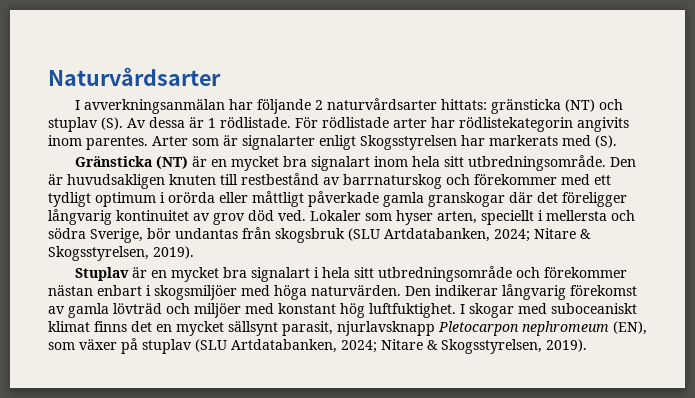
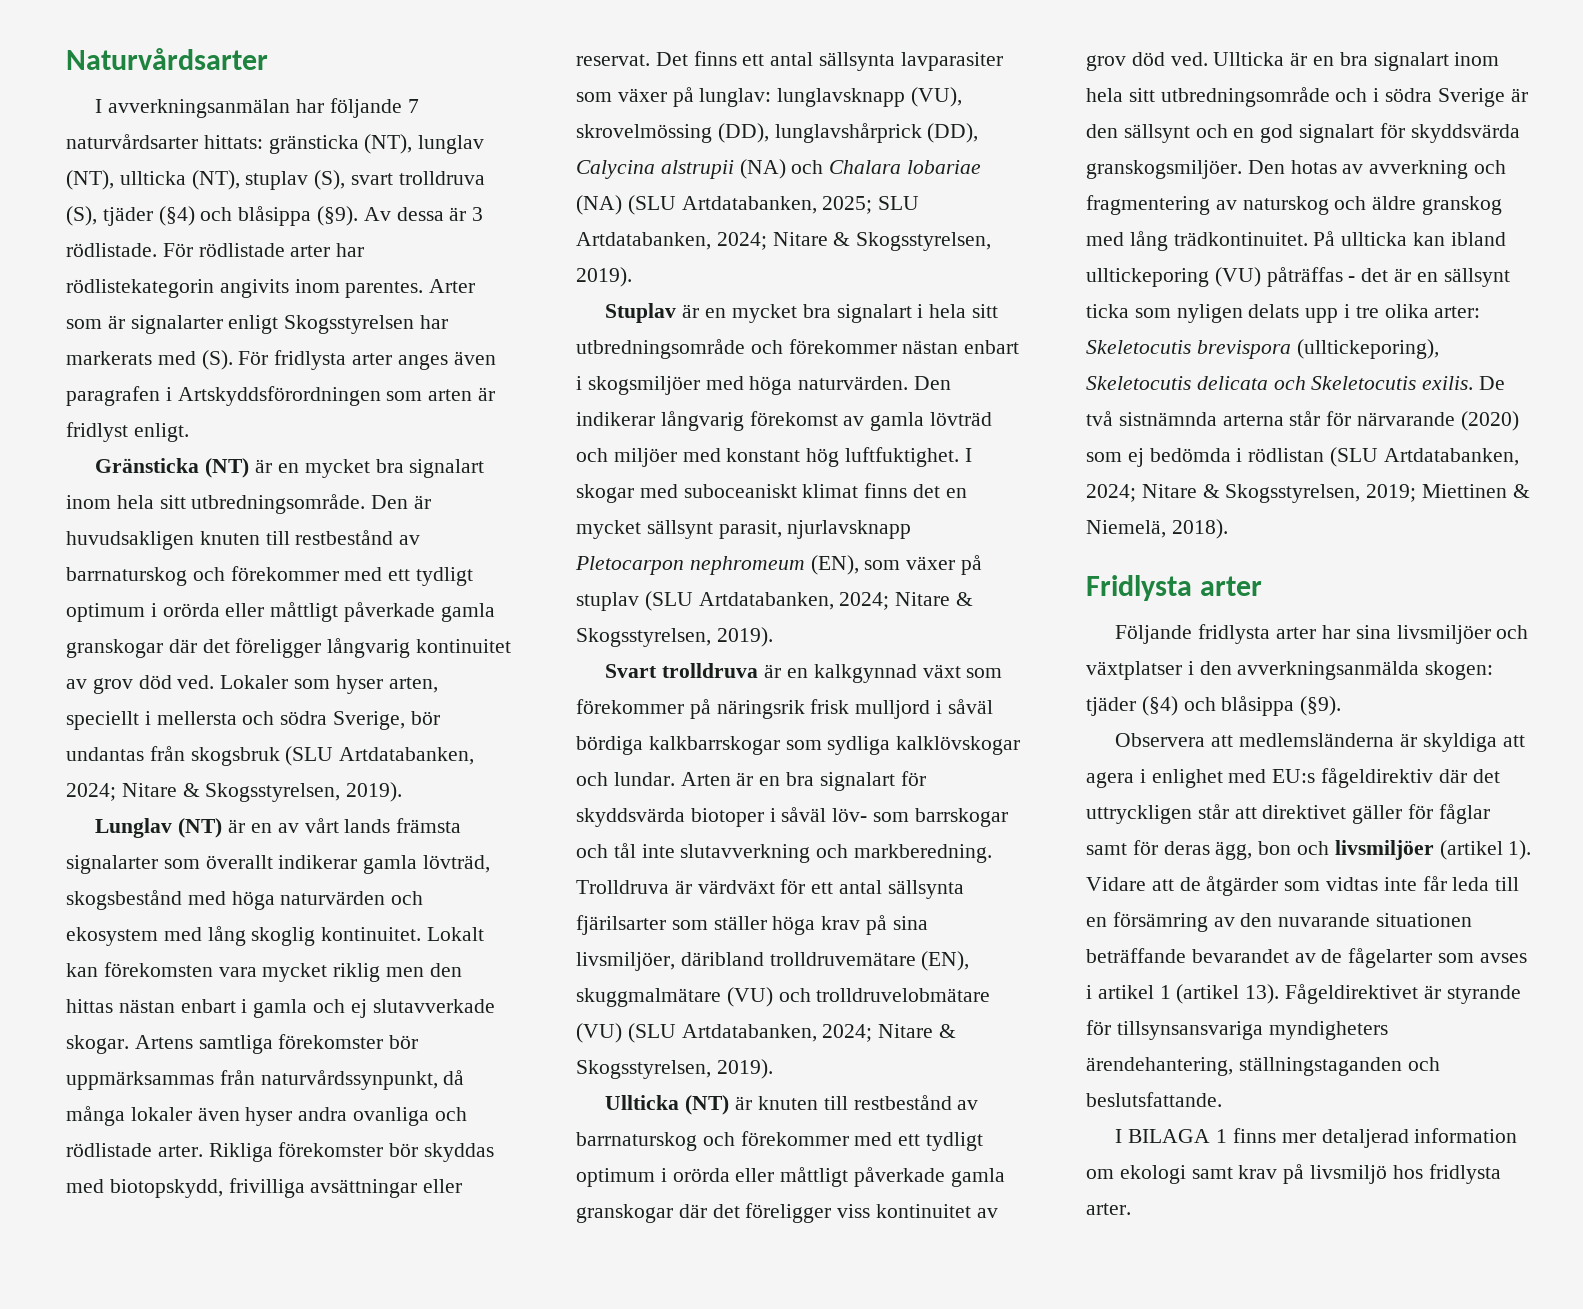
[315,100,324,110] 2 -> [407,99,419,113] 7
[565,99,624,112] [48,117,123,132] (NT) och stuplav (S). -> [364,134,485,154] [66,170,485,190] [66,206,359,226] (NT), lunglav (NT), ullticka (NT), stuplav (S), svart trolldruva (S), tjäder (§4) och blåsippa (§9).
[208,118,216,128] 1 -> [472,207,484,221] 3
(617, 141) none -> [238,350,496,370] [66,386,496,406] [66,422,189,442] För fridlysta arter anges även paragrafen i Artskyddsförordningen som arten är fridlyst enligt.
(194, 252) none -> [95,818,462,838] [66,855,491,874] [66,890,424,910] [66,926,485,946] [66,962,462,982] [66,999,495,1018] [66,1034,419,1054] [66,1070,465,1090] [66,1106,467,1126] [66,1142,495,1162] [66,1178,463,1198] [576,51,1003,71] [576,87,963,107] [576,123,979,143] [576,159,982,179] [576,195,920,215] [576,232,992,251] [576,267,632,287] // Lunglav (NT) är en av vårt lands främsta signalarter som överallt indikerar gamla lövträd, skogsbestånd med höga naturvärden och ekosystem med lång skoglig kontinuitet. Lokalt kan förekomsten vara mycket riklig men den hittas nästan enbart i gamla och ej slutavverkade skogar. Artens samtliga förekomster bör uppmärksammas från naturvårdssynpunkt, då många lokaler även hyser andra ovanliga och rödlistade arter. Rikliga förekomster bör skyddas med biotopskydd, frivilliga avsättningar eller reservat. Det finns ett antal sällsynta lavparasiter som växer på lunglav: lunglavsknapp (VU), skrovelmössing (DD), lunglavshårprick (DD), Calycina alstrupii (NA) och Chalara lobariae (NA) (SLU Artdatabanken, 2025; SLU Artdatabanken, 2024; Nitare & Skogsstyrelsen, 2019).
(587, 345) none -> [605,663,1003,683] [576,699,993,719] [576,736,1021,755] [576,771,926,791] [576,807,1008,827] [576,843,993,863] [576,879,964,899] [576,915,928,935] [576,951,970,971] [576,987,991,1007] [576,1023,957,1043] [576,1059,773,1079] [605,1095,979,1115] [576,1131,984,1151] [576,1167,1005,1187] [576,1203,998,1223] [1086,52,1500,71] [1086,87,1528,107] [1086,123,1520,143] [1086,160,1507,179] [1086,195,1503,215] [1086,231,1506,251] [1086,267,1510,287] [1086,304,1481,323] [1086,339,1439,359] [1086,376,1506,390] [1086,411,1519,431] [1086,447,1519,467] [1086,484,1530,503] [1086,519,1228,539] [1086,575,1263,601] [1115,624,1529,644] [1086,661,1494,680] [1086,696,1342,716] [1115,733,1525,752] [1086,768,1500,788] [1086,804,1490,824] [1086,840,1532,860] [1086,876,1520,896] [1086,912,1473,932] [1086,948,1527,968] [1086,984,1521,1004] [1086,1020,1388,1040] [1086,1057,1440,1076] [1086,1092,1222,1107] [1115,1128,1518,1148] [1086,1164,1501,1184] [1086,1203,1131,1215] // Svart trolldruva är en kalkgynnad växt som förekommer på näringsrik frisk mulljord i såväl bördiga kalkbarrskogar som sydliga kalklövskogar och lundar. Arten är en bra signalart för skyddsvärda biotoper i såväl löv- som barrskogar och tål inte slutavverkning och markberedning. Trolldruva är värdväxt för ett antal sällsynta fjärilsarter som ställer höga krav på sina livsmiljöer, däribland trolldruvemätare (EN), skuggmalmätare (VU) och trolldruvelobmätare (VU) (SLU Artdatabanken, 2024; Nitare & Skogsstyrelsen, 2019). // Ullticka (NT) är knuten till restbestånd av barrnaturskog och förekommer med ett tydligt optimum i orörda eller måttligt påverkade gamla granskogar där det föreligger viss kontinuitet av grov död ved. Ullticka är en bra signalart inom hela sitt utbredningsområde och i södra Sverige är den sällsynt och en god signalart för skyddsvärda granskogsmiljöer. Den hotas av avverkning och fragmentering av naturskog och äldre granskog med lång trädkontinuitet. På ullticka kan ibland ulltickeporing (VU) påträffas - det är en sällsynt ticka som nyligen delats upp i tre olika arter: Skeletocutis brevispora (ulltickeporing), Skeletocutis delicata och Skeletocutis exilis. De två sistnämnda arterna står för närvarande (2020) som ej bedömda i rödlistan (SLU Artdatabanken, 2024; Nitare & Skogsstyrelsen, 2019; Miettinen & Niemelä, 2018). // Fridlysta arter // Följande fridlysta arter har sina livsmiljöer och växtplatser i den avverkningsanmälda skogen: tjäder (§4) och blåsippa (§9). // Observera att medlemsländerna är skyldiga att agera i enlighet med EU:s fågeldirektiv där det uttryckligen står att direktivet gäller för fåglar samt för deras ägg, bon och livsmiljöer (artikel 1). Vidare att de åtgärder som vidtas inte får leda till en försämring av den nuvarande situationen beträffande bevarandet av de fågelarter som avses i artikel 1 (artikel 13). Fågeldirektivet är styrande för tillsynsansvariga myndigheters ärendehantering, ställningstaganden och beslutsfattande. // I BILAGA 1 finns mer detaljerad information om ekologi samt krav på livsmiljö hos fridlysta arter.

